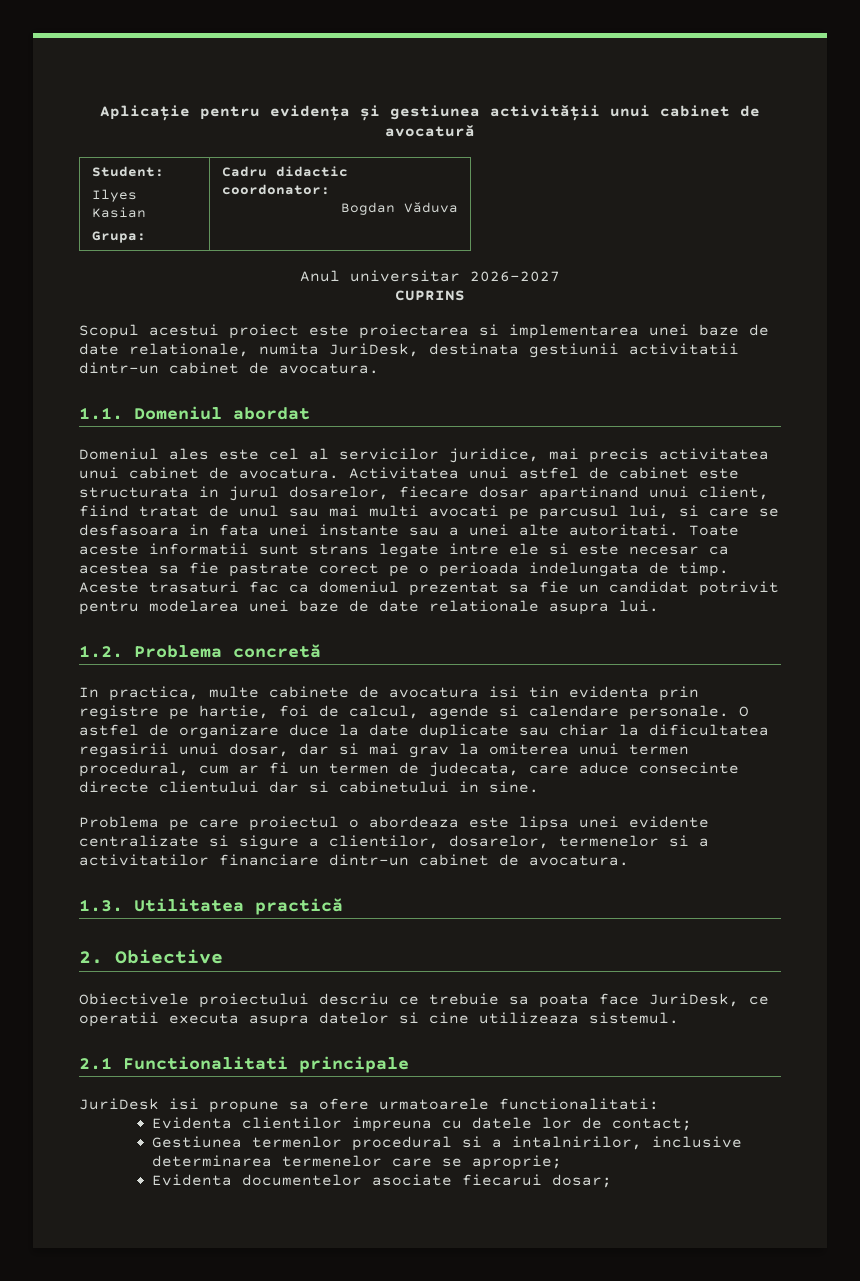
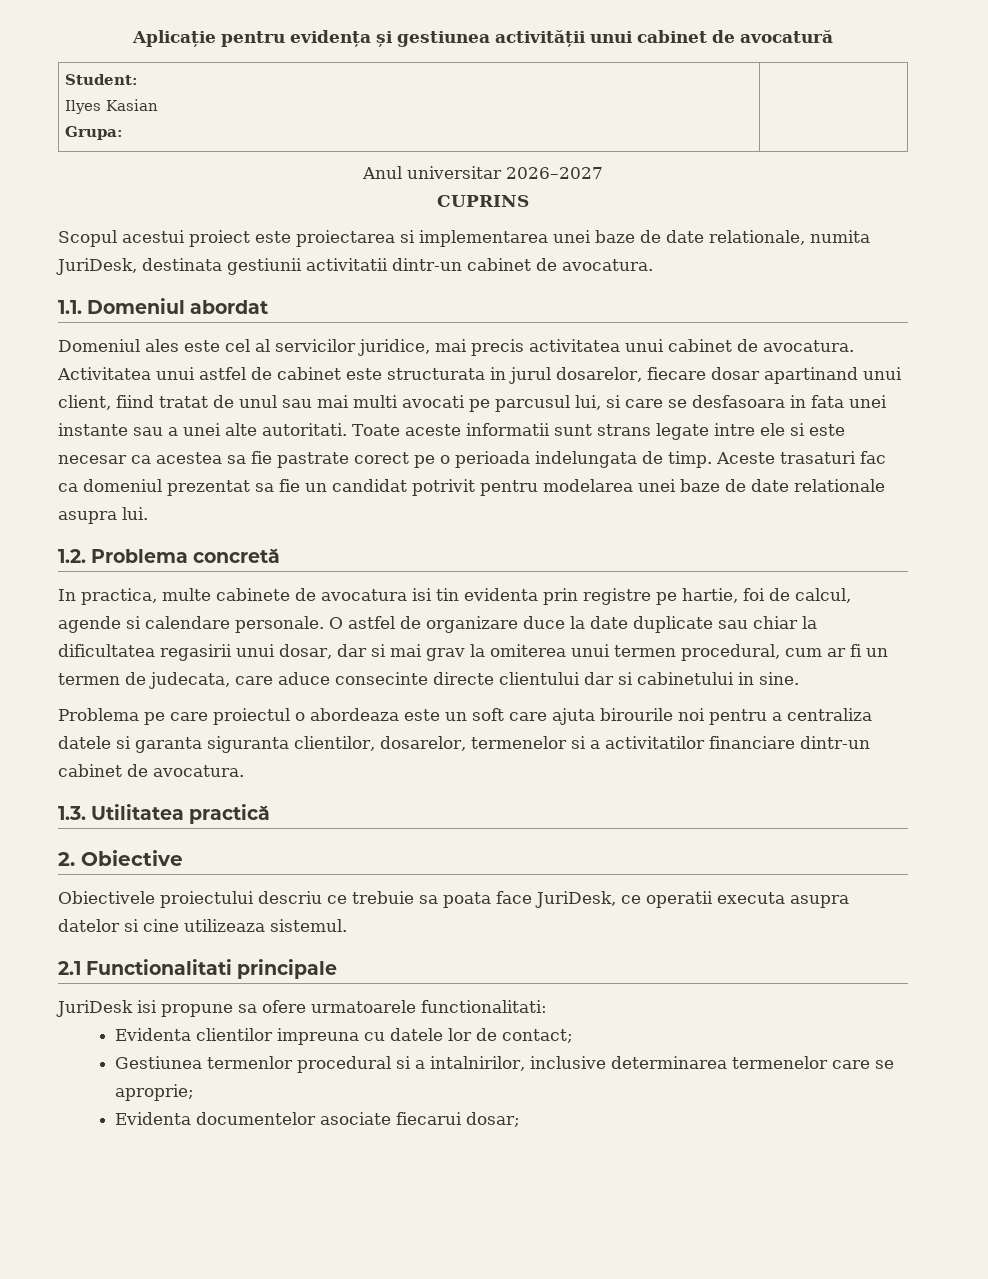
[221,166,348,177] [221,184,330,195] [341,202,459,215] Cadru didactic coordonator: // Bogdan Văduva -> (124, 133) none
[519,816,709,831] [79,835,319,850] lipsa unei evidente centralizate si sigure a -> [445,708,872,725] [58,736,289,753] un soft care ajuta birourile noi pentru a centraliza datele si garanta siguranta

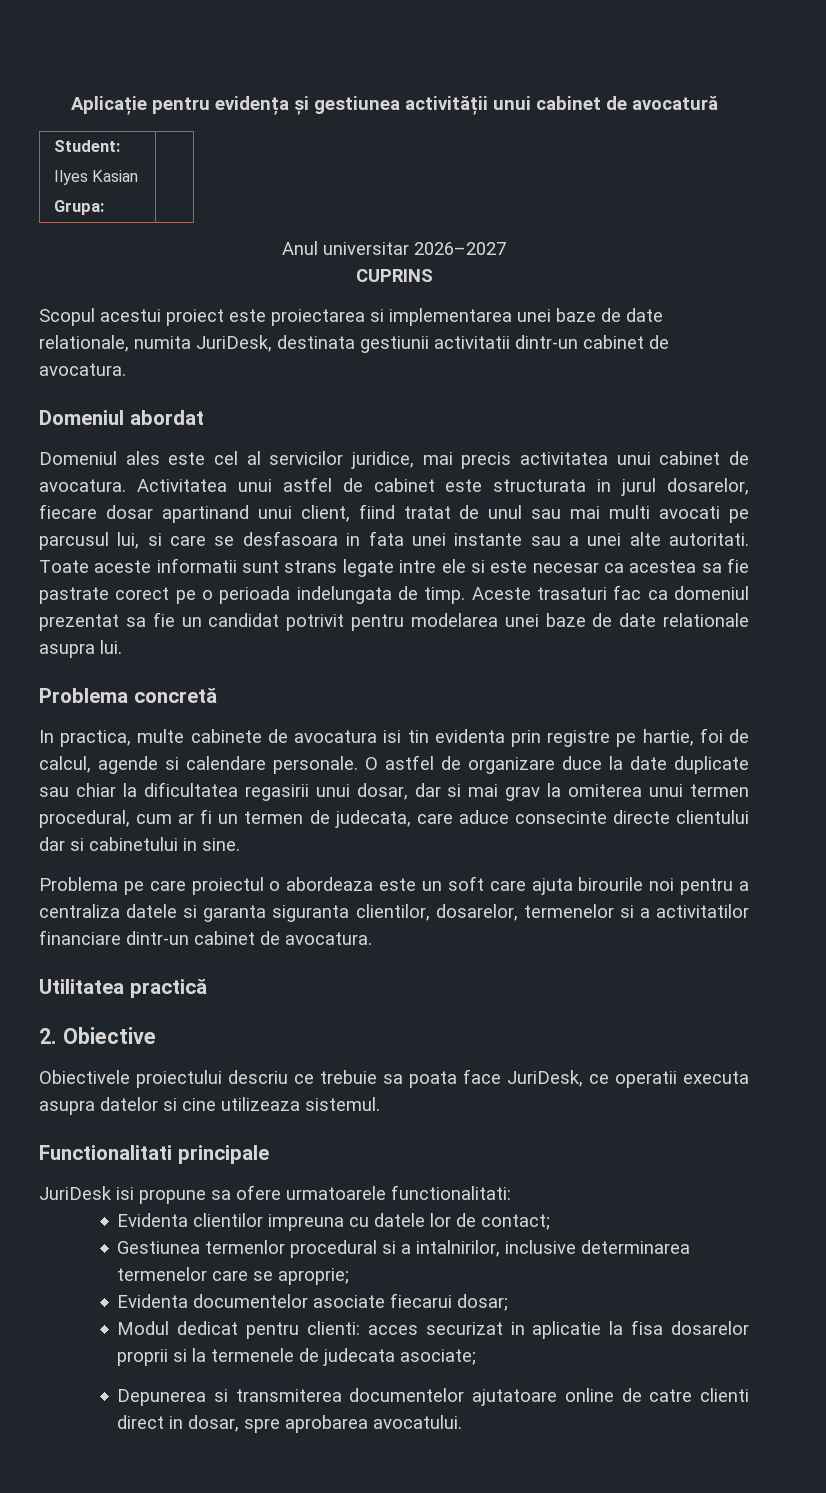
[58,300,82,314] 1.1. -> (126, 369) none
[58,549,86,563] 1.2. -> (122, 647) none
[58,806,86,820] 1.3. -> (372, 938) none
[58,961,81,975] 2.1 -> (380, 1104) none
(520, 1119) none -> [117,1320,749,1339] [117,1348,477,1366] [117,1388,750,1406] [117,1415,463,1433] // Modul dedicat pentru clienti: acces securizat in aplicatie la fisa dosarelor proprii si la termenele de judecata asociate; // Depunerea si transmiterea documentelor ajutatoare online de catre clienti direct in dosar, spre aprobarea avocatului.

